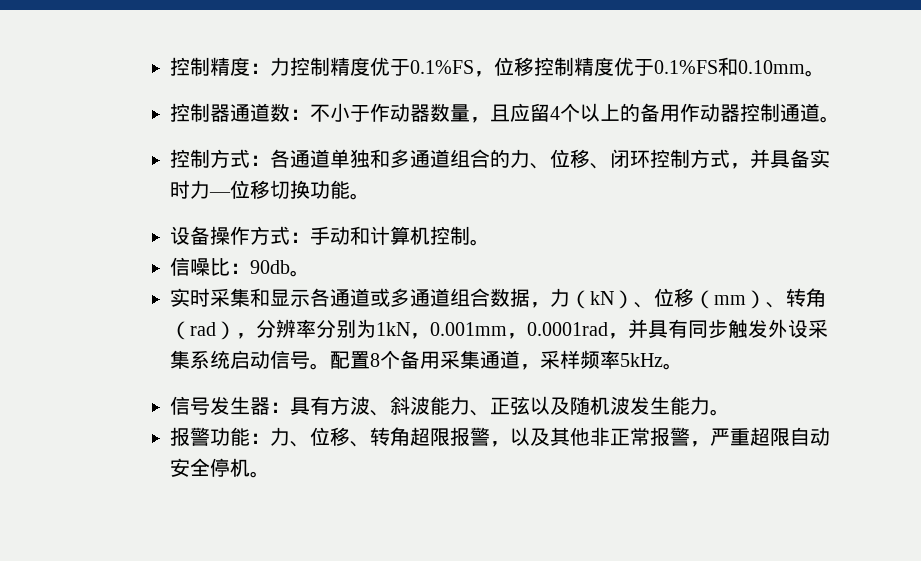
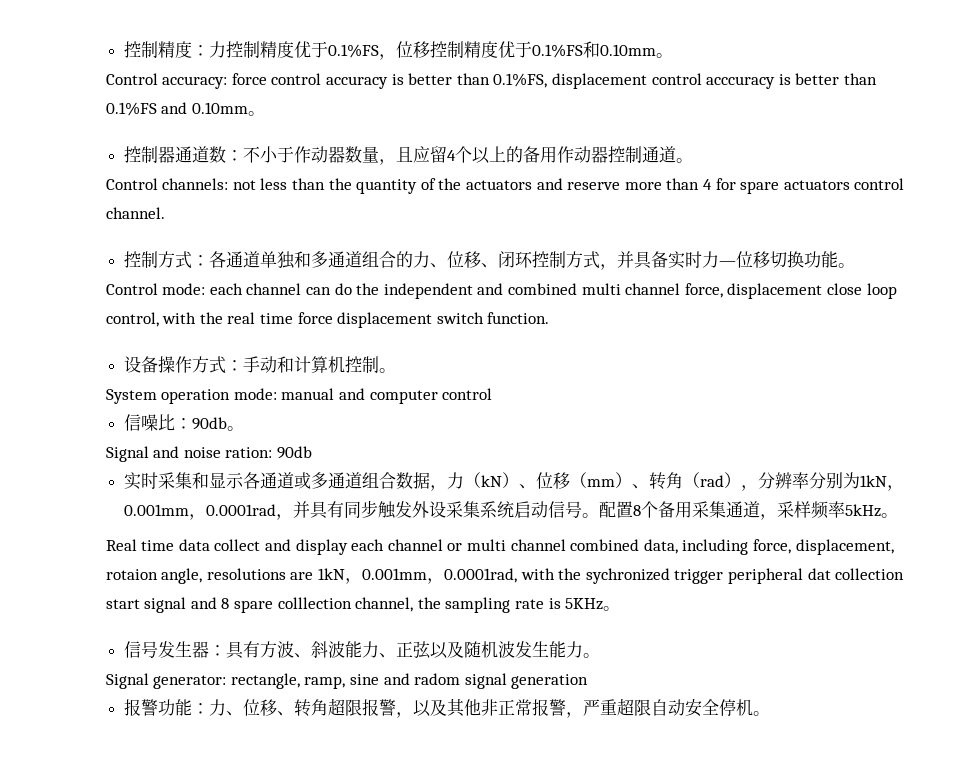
(825, 73) none -> [105,73,877,89] [105,102,265,116] // Control accuracy: force control accuracy is better than 0.1%FS, displacement control acccuracy is better than 0.1%FS and 0.10mm。
(840, 119) none -> [105,178,905,194] [105,207,165,219] // Control channels: not less than the quantity of the actuators and reserve more than 4 for spare actuators control channel.
(370, 196) none -> [105,283,897,299] [105,312,550,328] // Control mode: each channel can do the independent and combined multi channel force, displacement close loop control, with the real time force displacement switch function.
(490, 242) none -> [105,388,493,404] // System operation mode: manual and computer control
(310, 273) none -> [105,446,313,462] // Signal and noise ration: 90db
(683, 366) none -> [105,539,894,555] [105,568,905,584] [105,597,621,613] // Real time data collect and display each channel or multi channel combined data, including force, displacement, rotaion angle, resolutions are 1kN，0.001mm，0.0001rad, with the sychronized trigger peripheral dat collection start signal and 8 spare colllection channel, the sampling rate is 5KHz。
(730, 412) none -> [105,673,589,689] // Signal generator: rectangle, ramp, sine and radom signal generation

